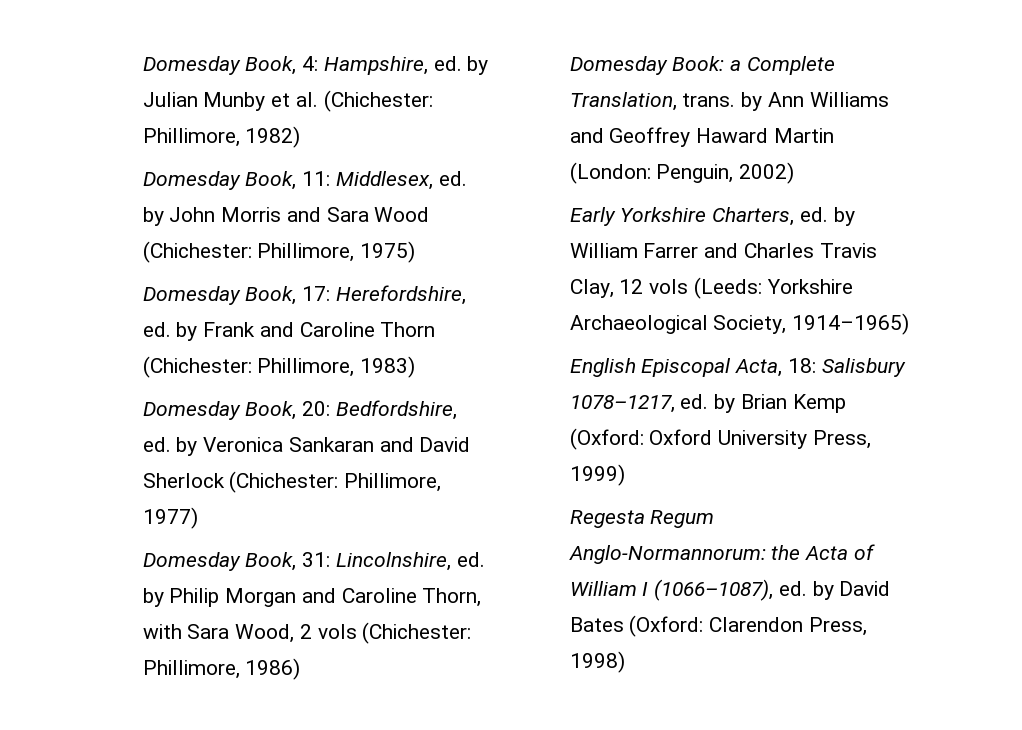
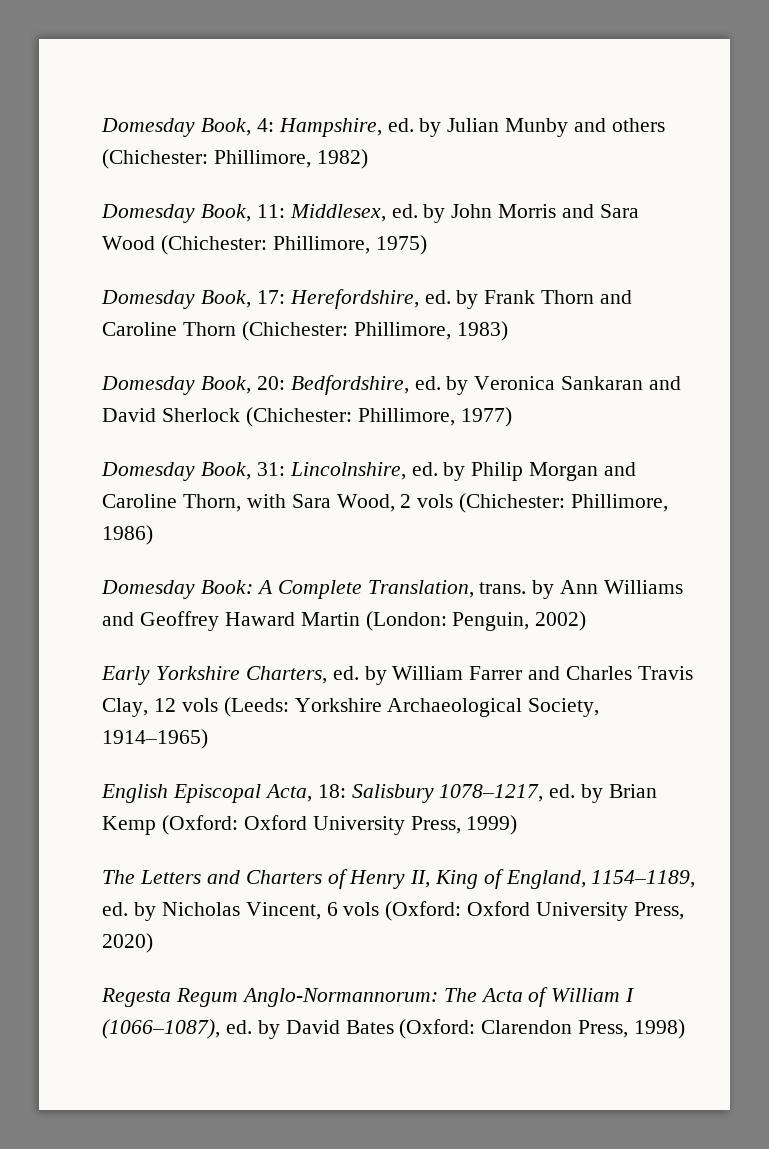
[271,92,318,107] et al. -> [573,118,665,132] and others
(256, 329) none -> [540,290,594,304] Thorn
[730,60,742,71] a -> [256,580,273,594] A
(625, 475) none -> [102,869,696,889] [102,901,684,921] [102,933,154,953] // The Letters and Charters of Henry II, King of England, 1154–1189, ed. by Nicholas Vincent, 6 vols (Oxford: Oxford University Press, 2020)
[771,545,801,560] the -> [443,988,477,1002] The

